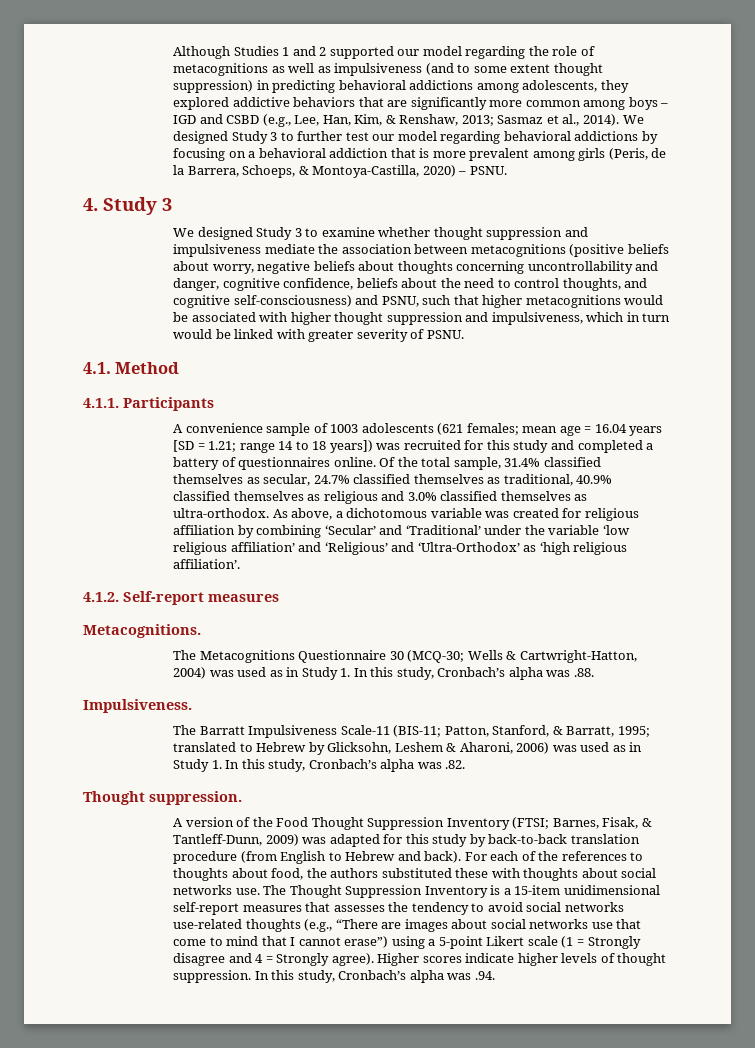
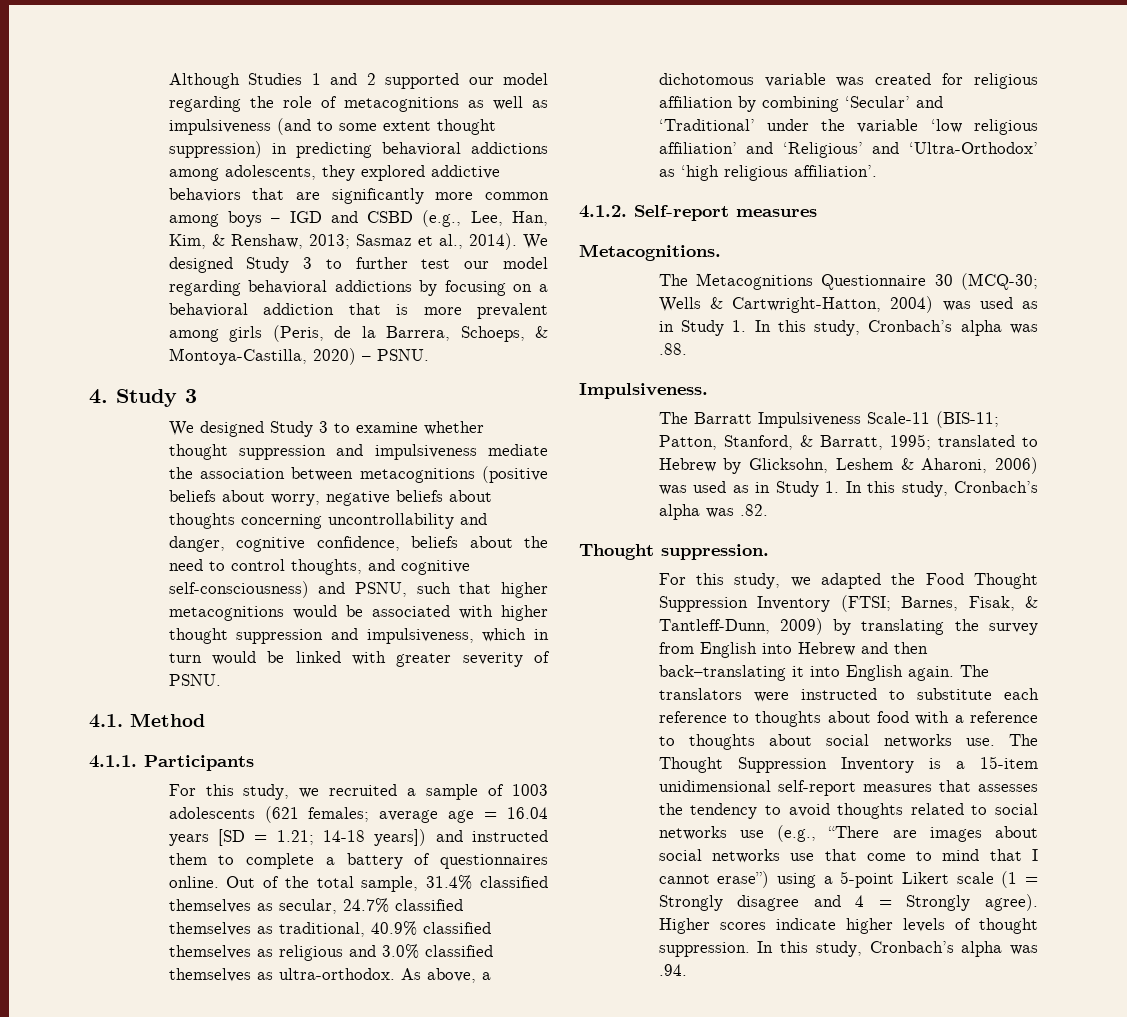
[173,423,263,433] A convenience -> [168,784,417,800] For this study, we recruited a
[522,426,558,433] mean -> [379,810,439,823] average
[239,440,643,453] range 14 to 18 years]) was recruited for this study and completed -> [322,829,548,846] [168,853,315,869] 14-18 years]) and instructed them to complete
[379,457,396,467] Of -> [226,876,280,888] Out of
[173,817,251,827] A version of -> [658,573,881,589] For this study, we adapted
[302,834,640,847] [173,851,644,864] [173,868,520,881] was adapted for this study by back-to-back translation procedure (from English to Hebrew and back). For each of the references to thoughts about food, the authors substituted these with -> [833,619,1038,635] [658,642,928,658] [658,665,989,681] [658,688,1039,702] [658,711,1038,727] [658,736,675,746] by translating the survey from English into Hebrew and then back–translating it into English again. The translators were instructed to substitute each reference to thoughts about food with a reference to
[526,902,624,912] [173,919,301,932] social networks use-related thoughts -> [837,803,1038,819] [658,826,764,840] thoughts related to social networks use

